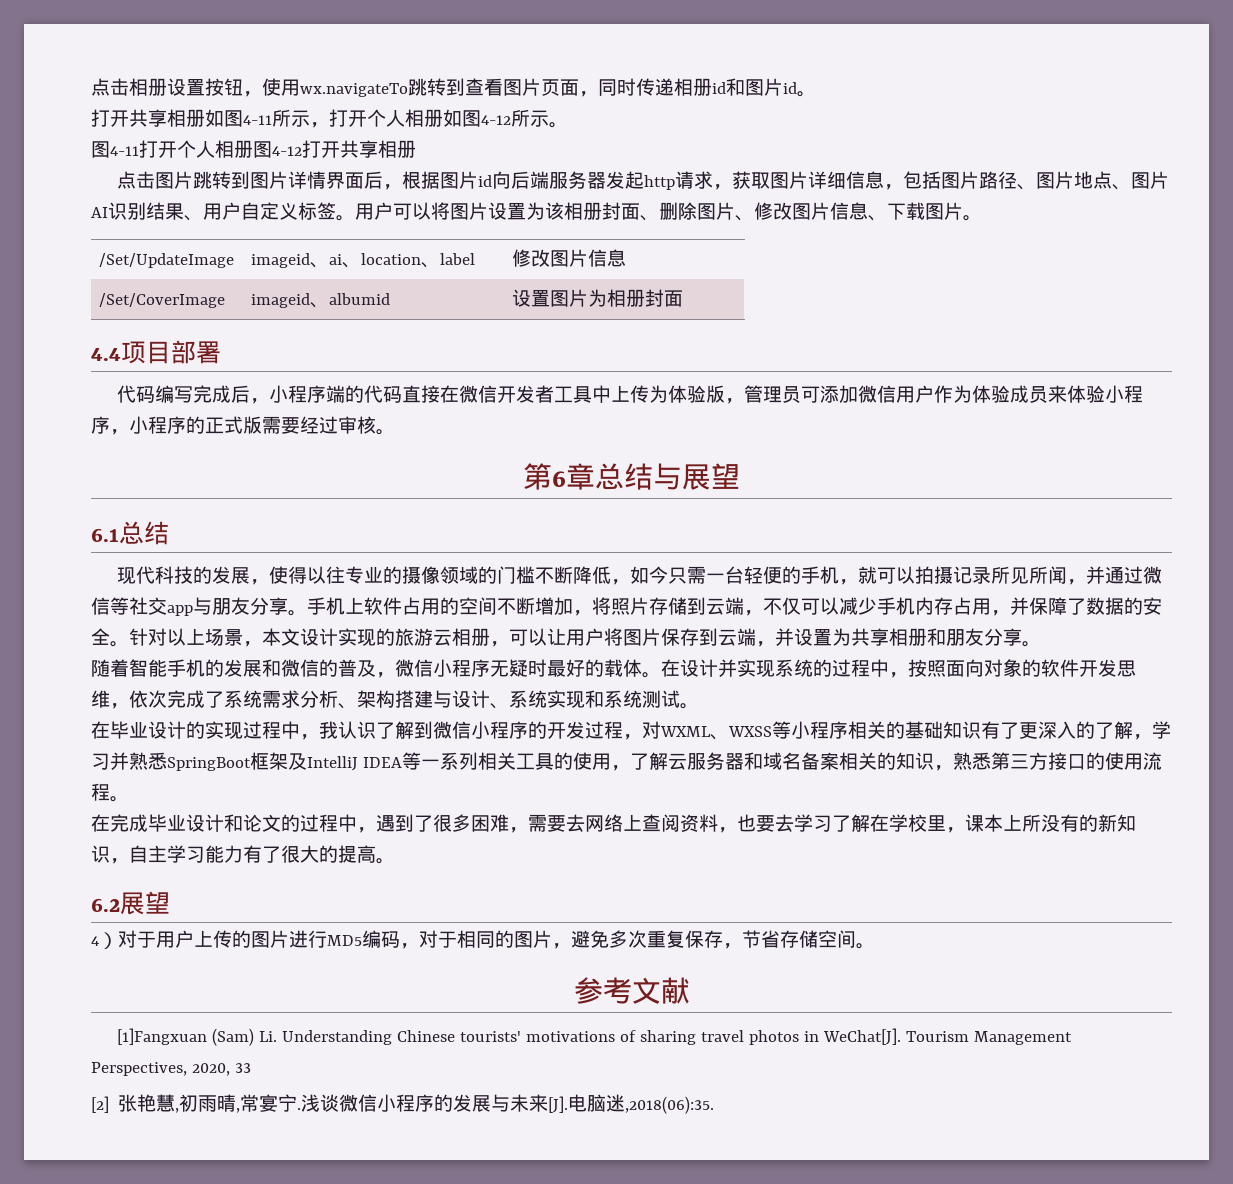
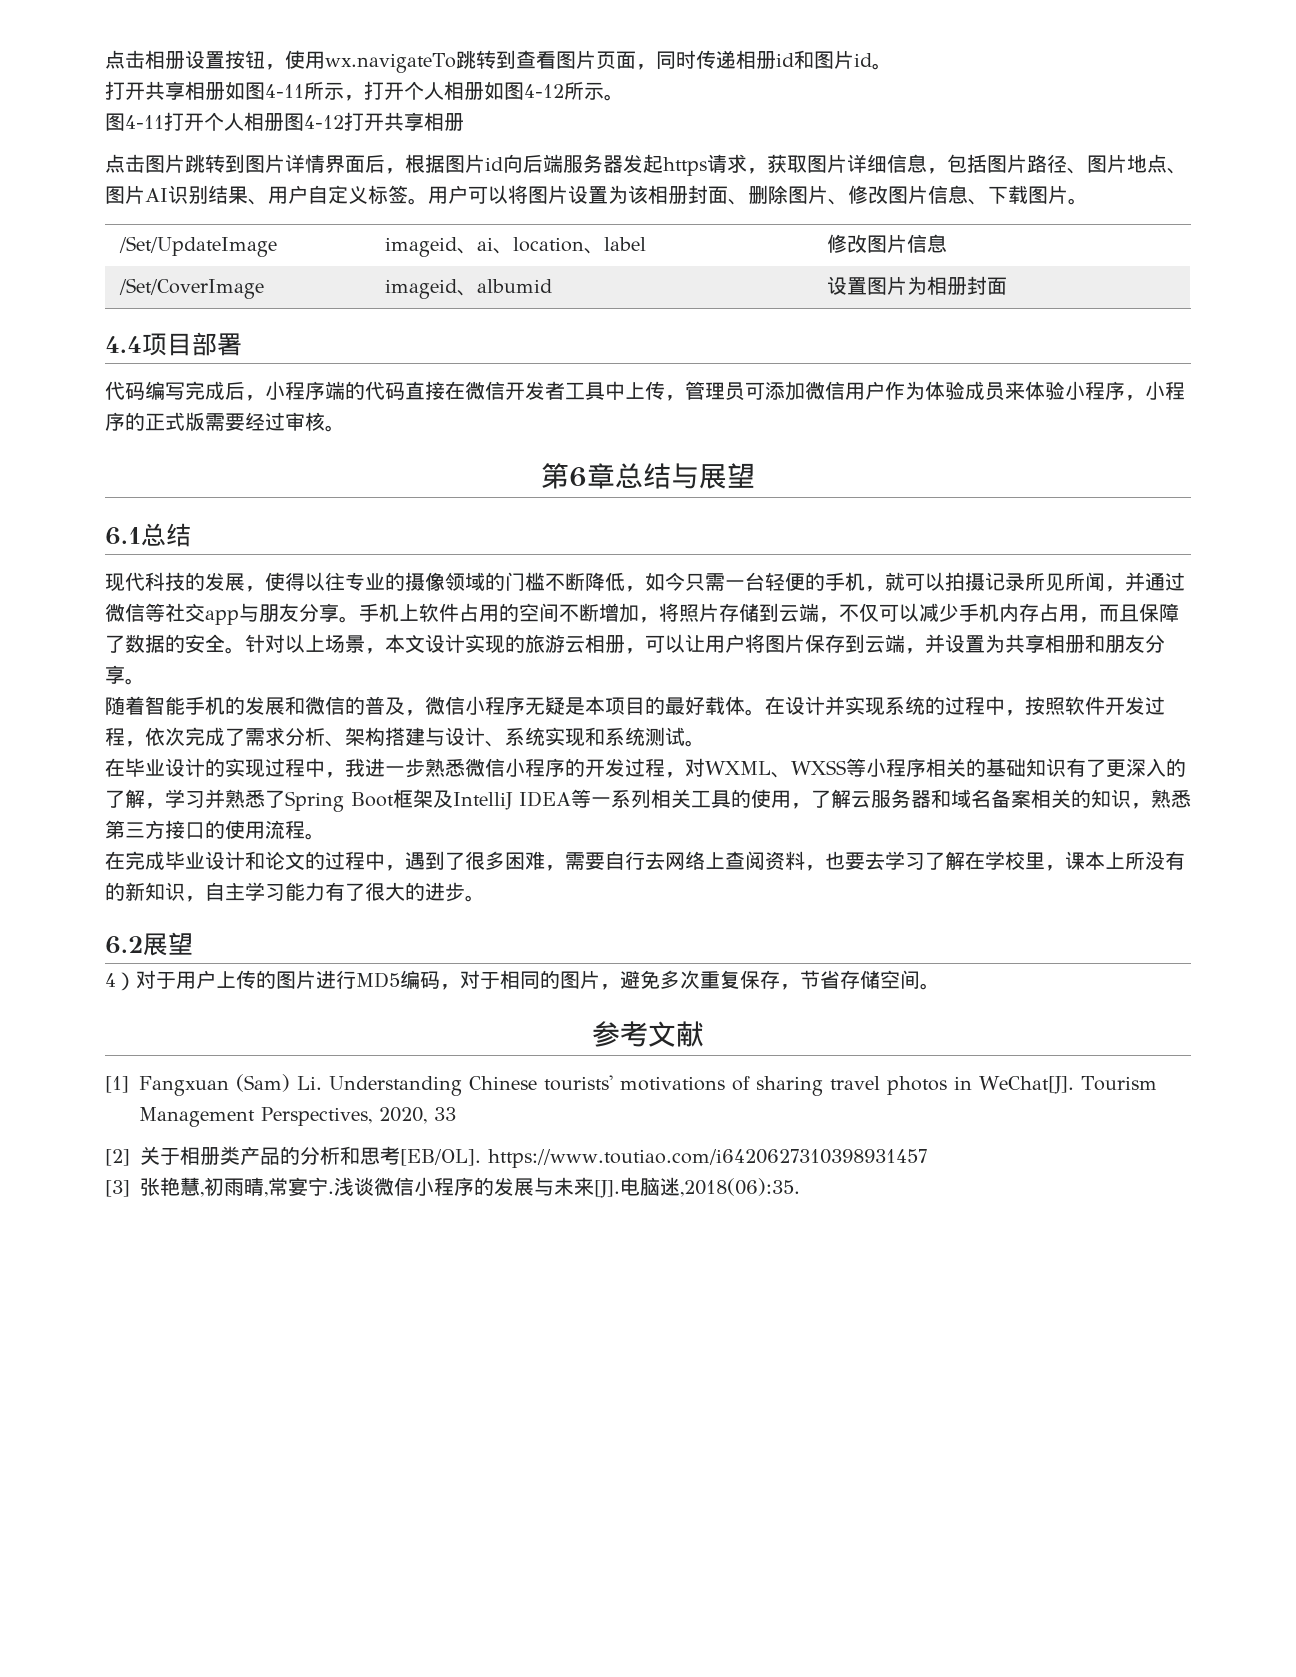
[644,175,676,190] http -> [663,157,707,176] https
[649,385,726,403] 为体验版 -> (665, 390) none
[1010,597,1029,615] 并 -> [1099,604,1139,622] 而且
[528,659,604,677] 时最好的 -> [565,696,705,715] 是本项目的最好
[946,659,1041,677] 面向对象的 -> (1065, 706) none
[1117,660,1136,677] [91,690,110,708] 思维 -> [1145,696,1165,715] [105,727,125,746] 过程
[224,690,262,708] 系统 -> (245, 737) none
[338,721,433,739] 认识了解到 -> [365,758,465,778] 进一步熟悉
[167,757,251,771] SpringBoot -> [265,790,394,812] 了Spring Boot
(566, 823) none -> [605,851,645,870] 自行
[338,845,376,863] 提高 -> [425,882,465,902] 进步
[117,1028,208,1045] [1]Fangxuan -> [105,1076,229,1096] [1] Fangxuan
(109, 1104) none -> [140,1146,927,1168] [105,1180,130,1197] 关于相册类产品的分析和思考[EB/OL]. https://www.toutiao.com/i6420627310398931457 // [3]

